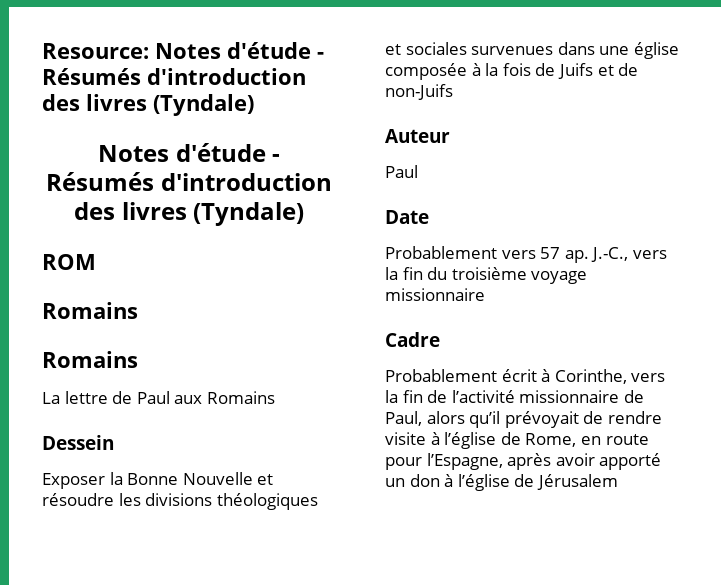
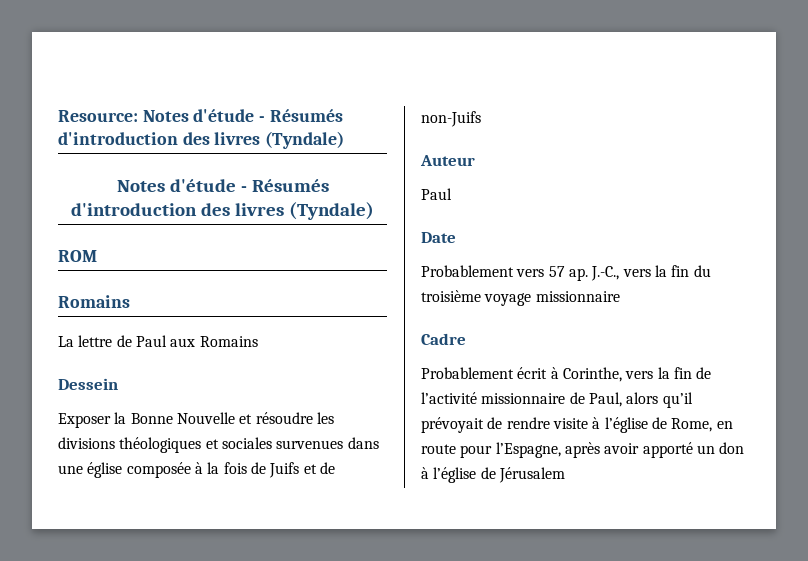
[42,351,138,368] // Romains -> (130, 301) none

